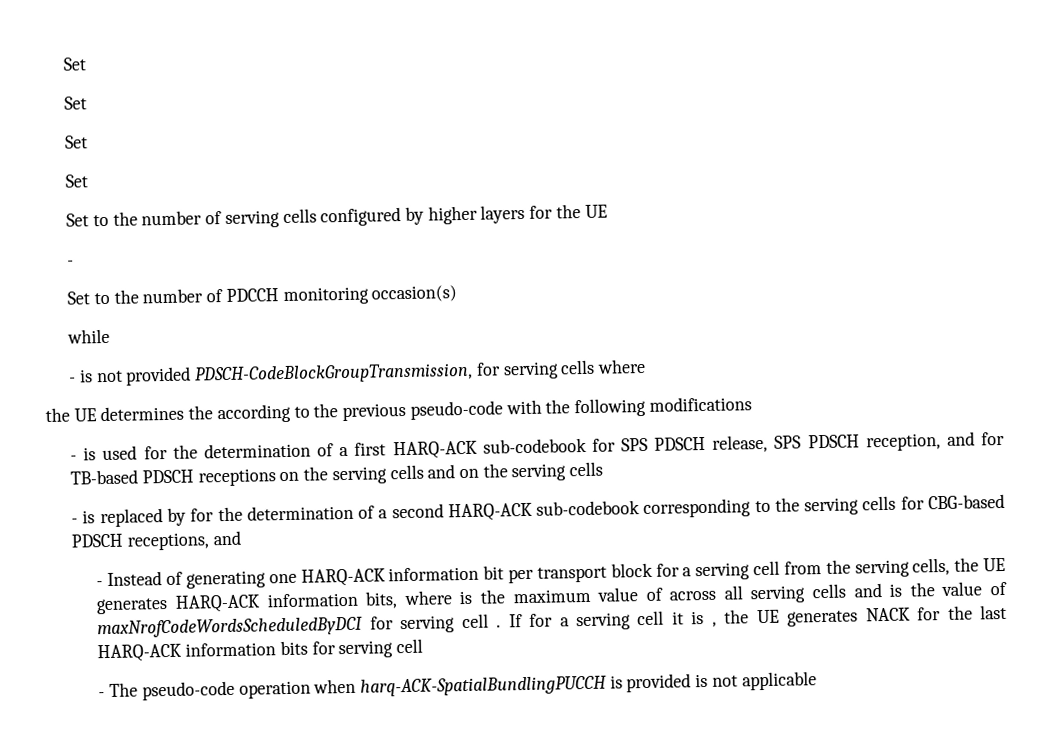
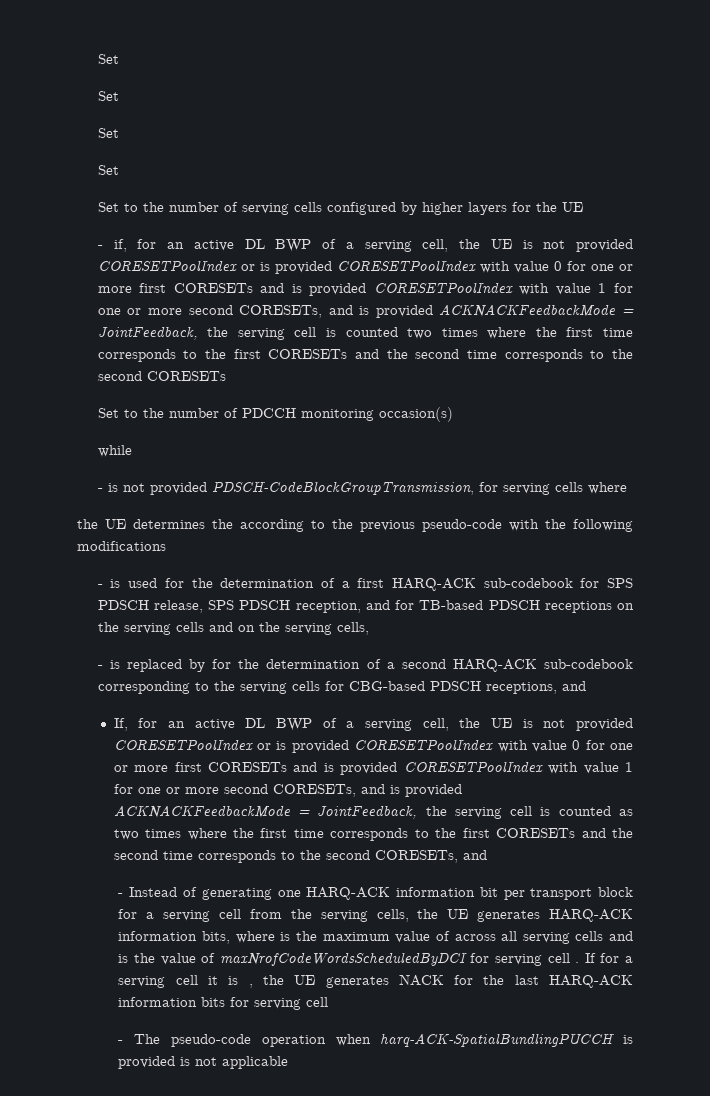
(75, 263) none -> [113,239,633,252] [97,260,633,274] [97,282,633,296] [97,304,634,318] [97,326,633,340] [97,349,633,362] [97,371,226,381] if, for an active DL BWP of a serving cell, the UE is not provided CORESETPoolIndex or is provided CORESETPoolIndex with value 0 for one or more first CORESETs and is provided CORESETPoolIndex with value 1 for one or more second CORESETs, and is provided ACKNACKFeedbackMode = JointFeedback, the serving cell is counted two times where the first time corresponds to the first CORESETs and the second time corresponds to the second CORESETs
[569,461,604,477] cells -> [336,622,369,635] cells,
(241, 538) none -> [113,718,634,731] [113,739,633,753] [113,761,634,775] [113,784,462,797] [113,805,633,819] [113,828,633,841] [113,850,487,863] // If, for an active DL BWP of a serving cell, the UE is not provided CORESETPoolIndex or is provided CORESETPoolIndex with value 0 for one or more first CORESETs and is provided CORESETPoolIndex with value 1 for one or more second CORESETs, and is provided ACKNACKFeedbackMode = JointFeedback, the serving cell is counted as two times where the first time corresponds to the first CORESETs and the second time corresponds to the second CORESETs, and

